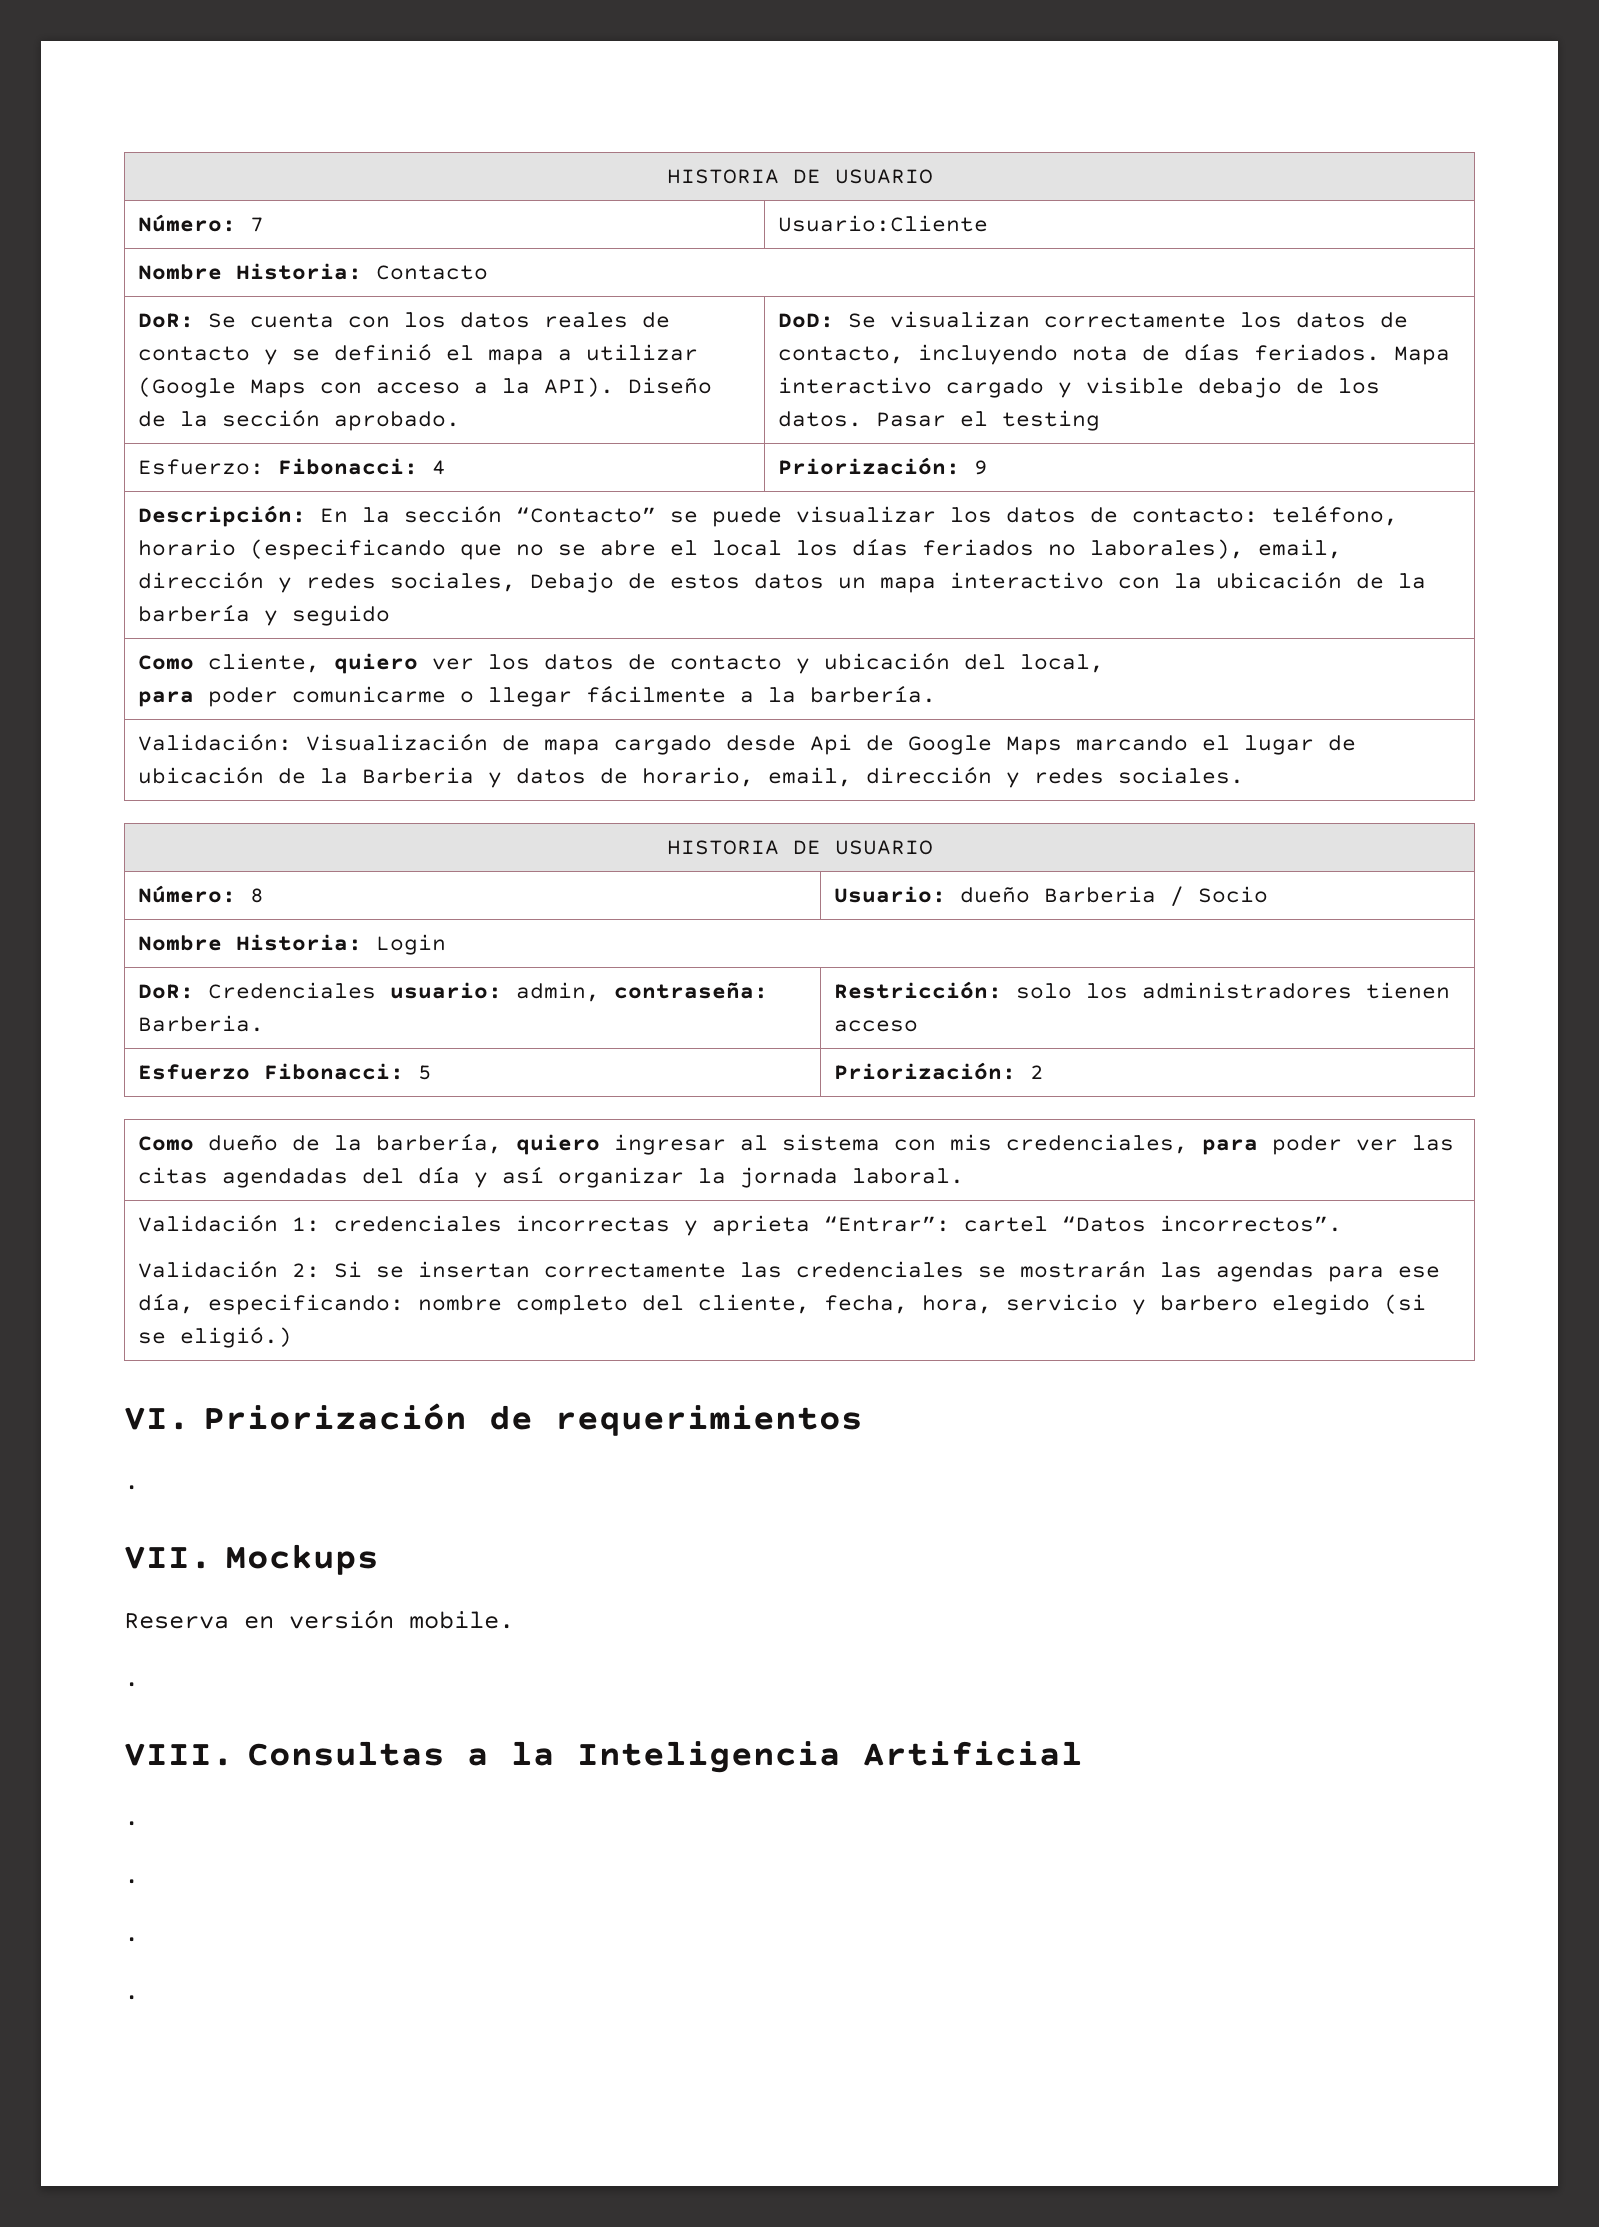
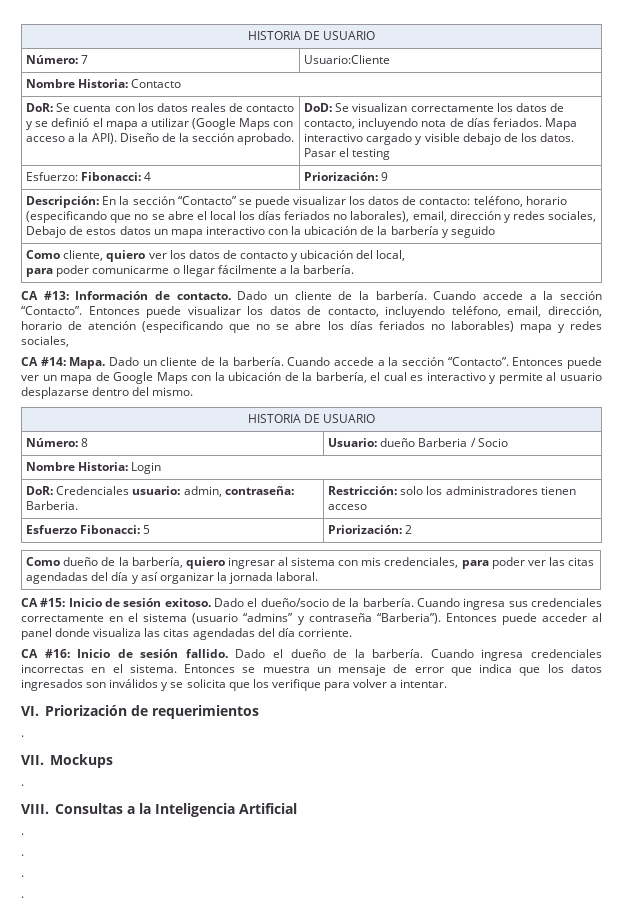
[137,734,1356,755] [137,767,1244,788] // Validación: Visualización de mapa cargado desde Api de Google Maps marcando el lugar de ubicación de la Barberia y datos de horario, email, dirección y redes sociales. -> [21,291,602,300] [21,306,602,318] [21,321,602,333] [21,336,69,347] [21,357,602,369] [21,372,602,384] [21,387,194,399] // CA #13: Información de contacto. Dado un cliente de la barbería. Cuando accede a la sección “Contacto”. Entonces puede visualizar los datos de contacto, incluyendo teléfono, email, dirección, horario de atención (especificando que no se abre los días feriados no laborables) mapa y redes sociales, // CA #14: Mapa. Dado un cliente de la barbería. Cuando accede a la sección “Contacto”. Entonces puede ver un mapa de Google Maps con la ubicación de la barbería, el cual es interactivo y permite al usuario desplazarse dentro del mismo.
[137,1215,1342,1236] [137,1261,1440,1282] [137,1294,1426,1315] [137,1327,292,1348] // Validación 1: credenciales incorrectas y aprieta “Entrar”: cartel “Datos incorrectos”. // Validación 2: Si se insertan correctamente las credenciales se mostrarán las agendas para ese día, especificando: nombre completo del cliente, fecha, hora, servicio y barbero elegido (si se eligió.) -> [21,598,602,610] [21,613,602,625] [21,628,352,640] [21,649,602,661] [21,664,602,676] [21,679,448,691] // CA #15: Inicio de sesión exitoso. Dado el dueño/socio de la barbería. Cuando ingresa sus credenciales correctamente en el sistema (usuario “admins” y contraseña “Barberia”). Entonces puede acceder al panel donde visualiza las citas agendadas del día corriente. // CA #16: Inicio de sesión fallido. Dado el dueño de la barbería. Cuando ingresa credenciales incorrectas en el sistema. Entonces se muestra un mensaje de error que indica que los datos ingresados son inválidos y se solicita que los verifique para volver a intentar.
[124,1610,514,1629] // Reserva en versión mobile. -> (113, 761) none

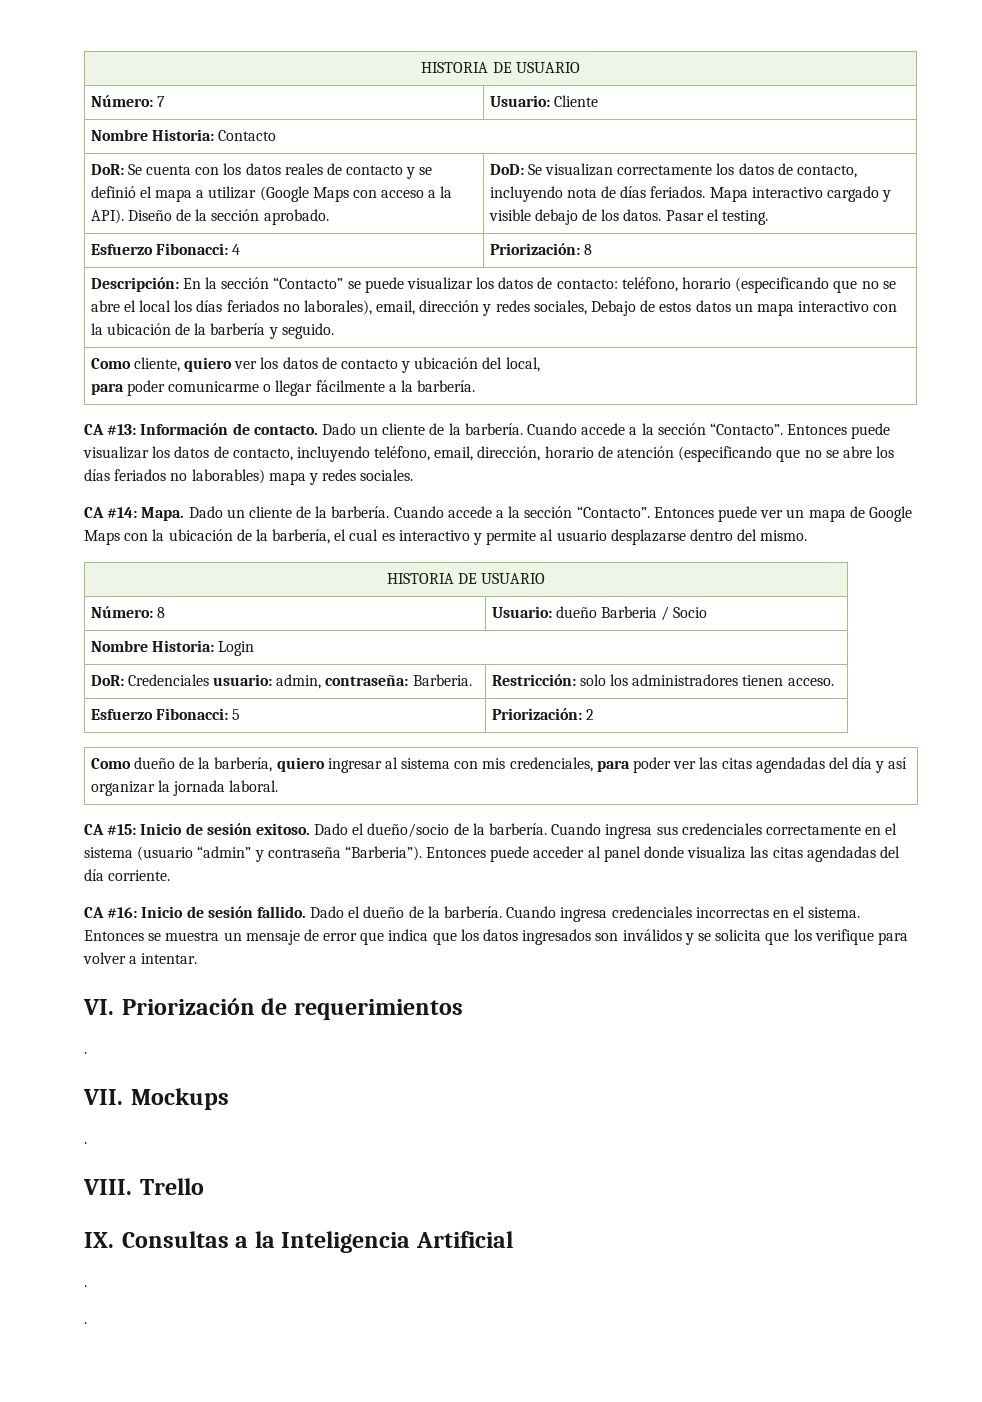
[304,55,391,64] Usuario:Cliente -> [489,95,598,107] Usuario: Cliente
[352,148,391,160] [26,172,79,181] testing // Esfuerzo: -> [721,210,768,225] [90,244,153,255] testing. // Esfuerzo
[381,172,389,181] 9 -> [583,244,592,255] 8
[450,226,495,238] seguido -> [281,323,334,339] seguido.
[21,336,69,347] sociales, -> [360,469,414,481] sociales.
[328,504,368,510] acceso -> [787,678,834,686] acceso.
[243,613,294,622] “admins” -> [197,846,252,858] “admin”
(49, 809) none -> [139,1178,204,1195] [84,1232,114,1248] Trello // IX.
[21,875,24,877] [21,896,24,898] // . // . -> (87, 1323) none

